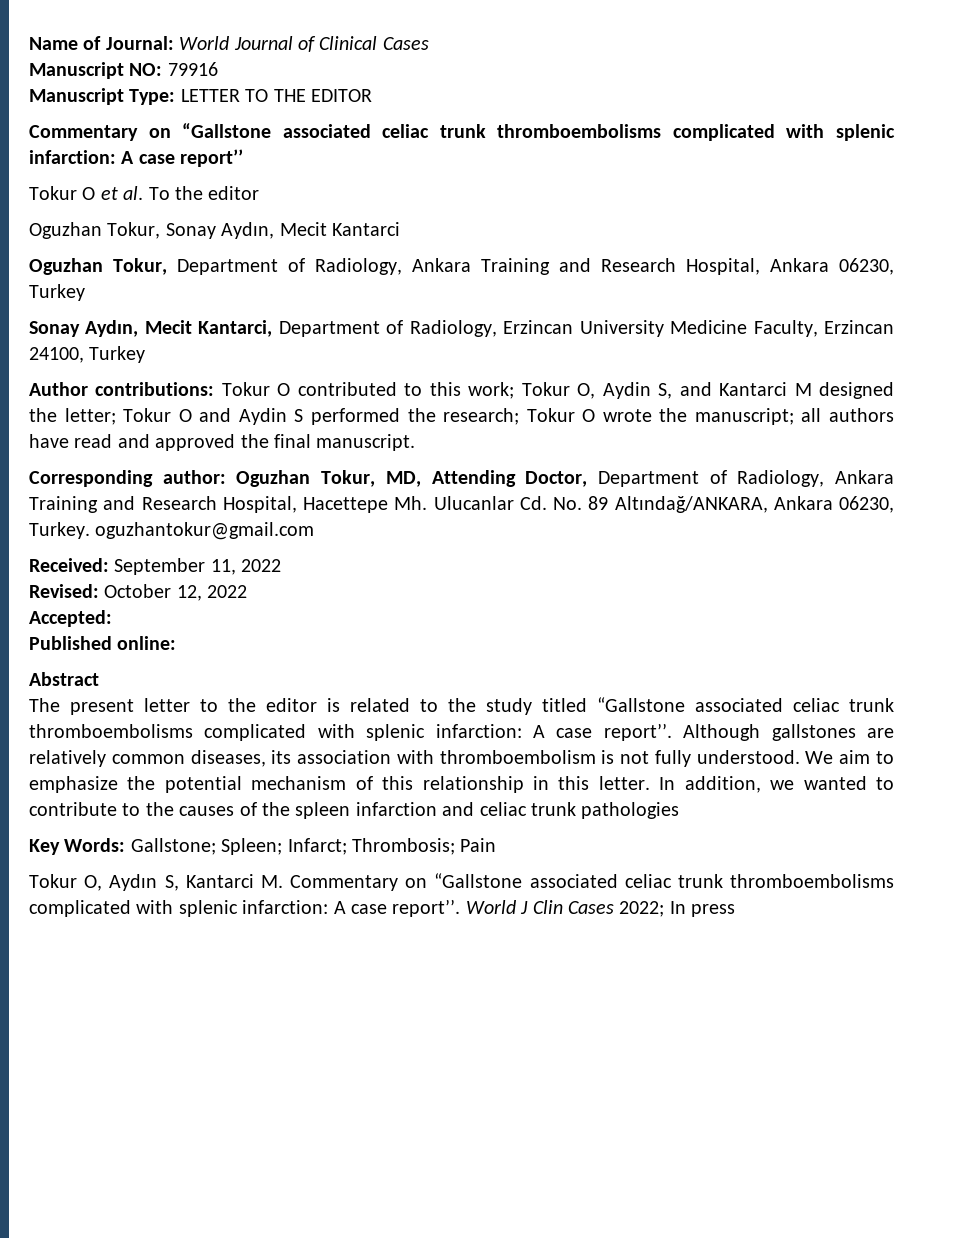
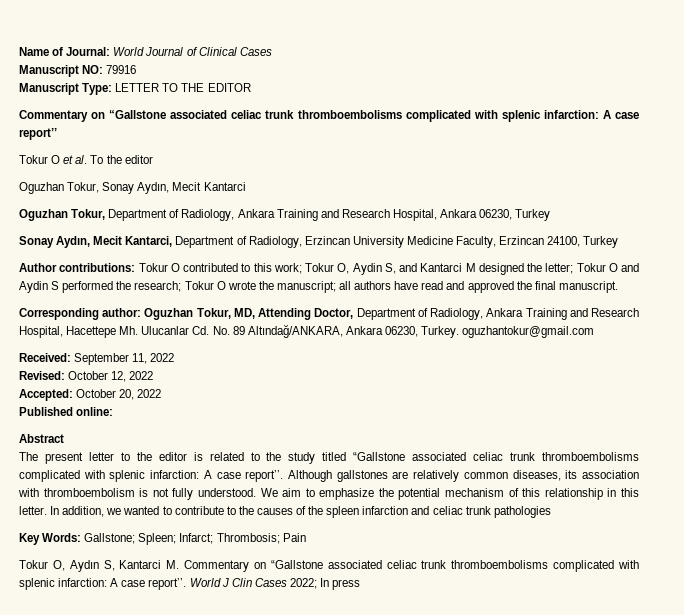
(112, 618) none -> [76,389,162,400] October 20, 2022

